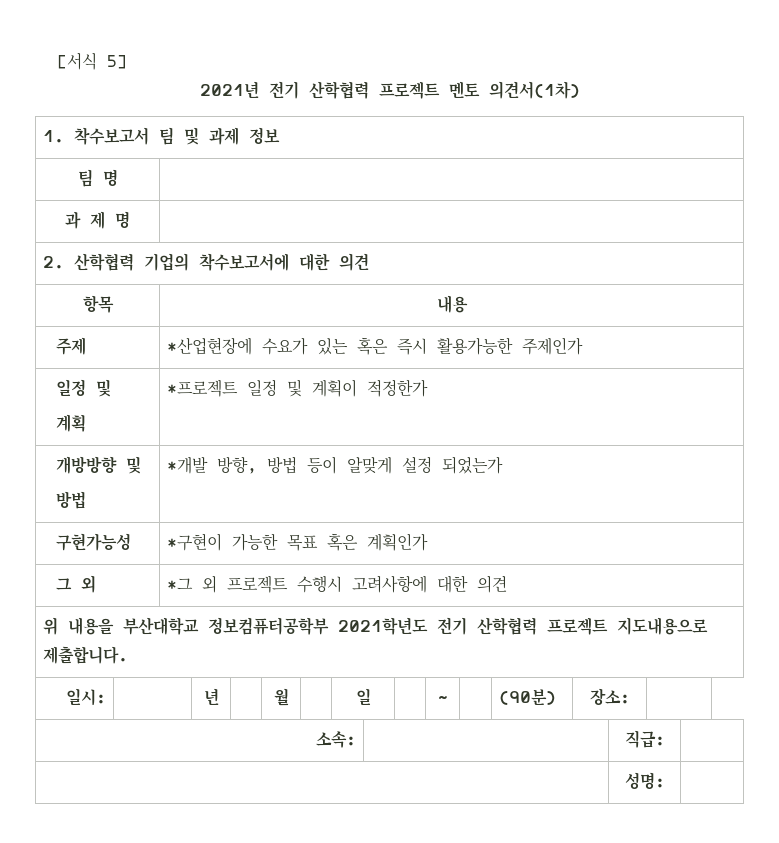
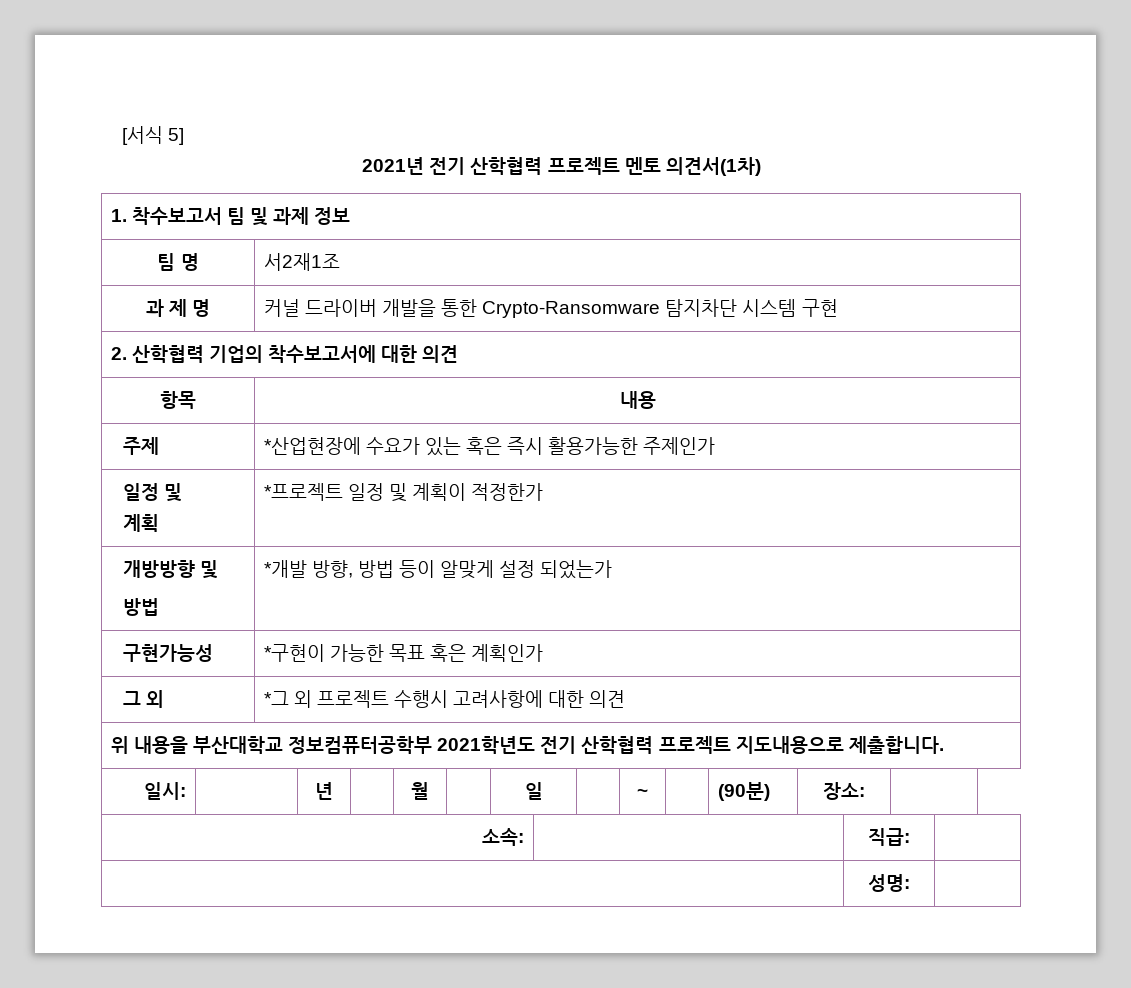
(118, 177) none -> [263,253,340,271] 서2재1조
(130, 219) none -> [263,299,838,318] 커널 드라이버 개발을 통한 Crypto-Ransomware 탐지차단 시스템 구현

